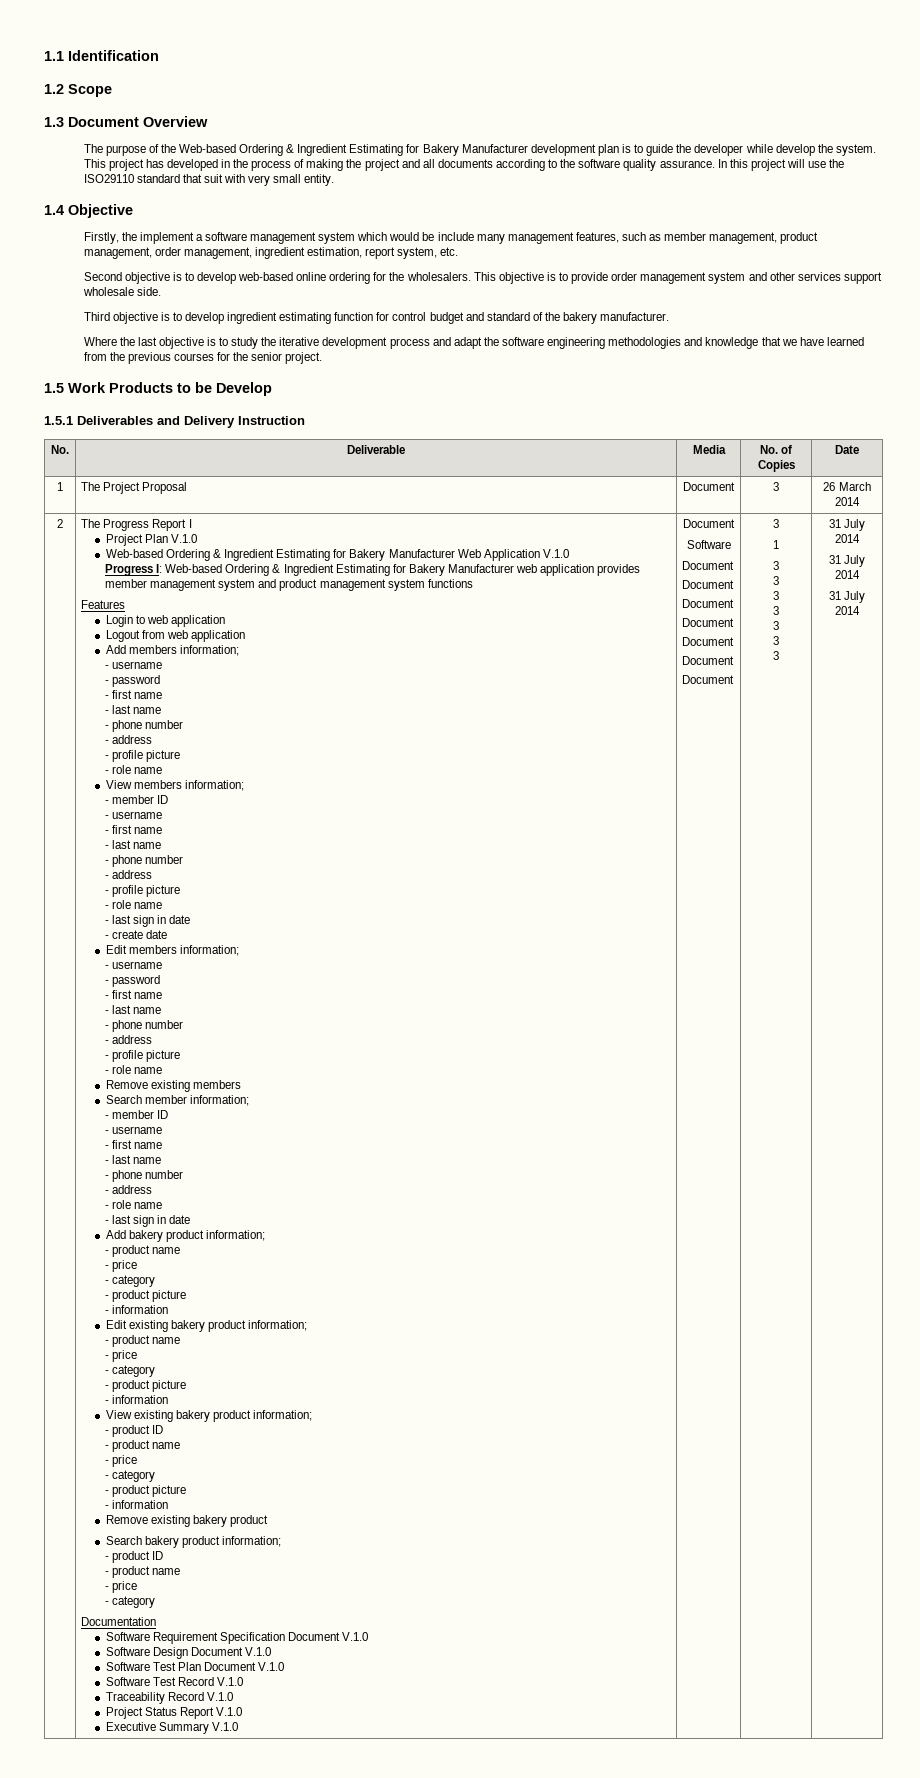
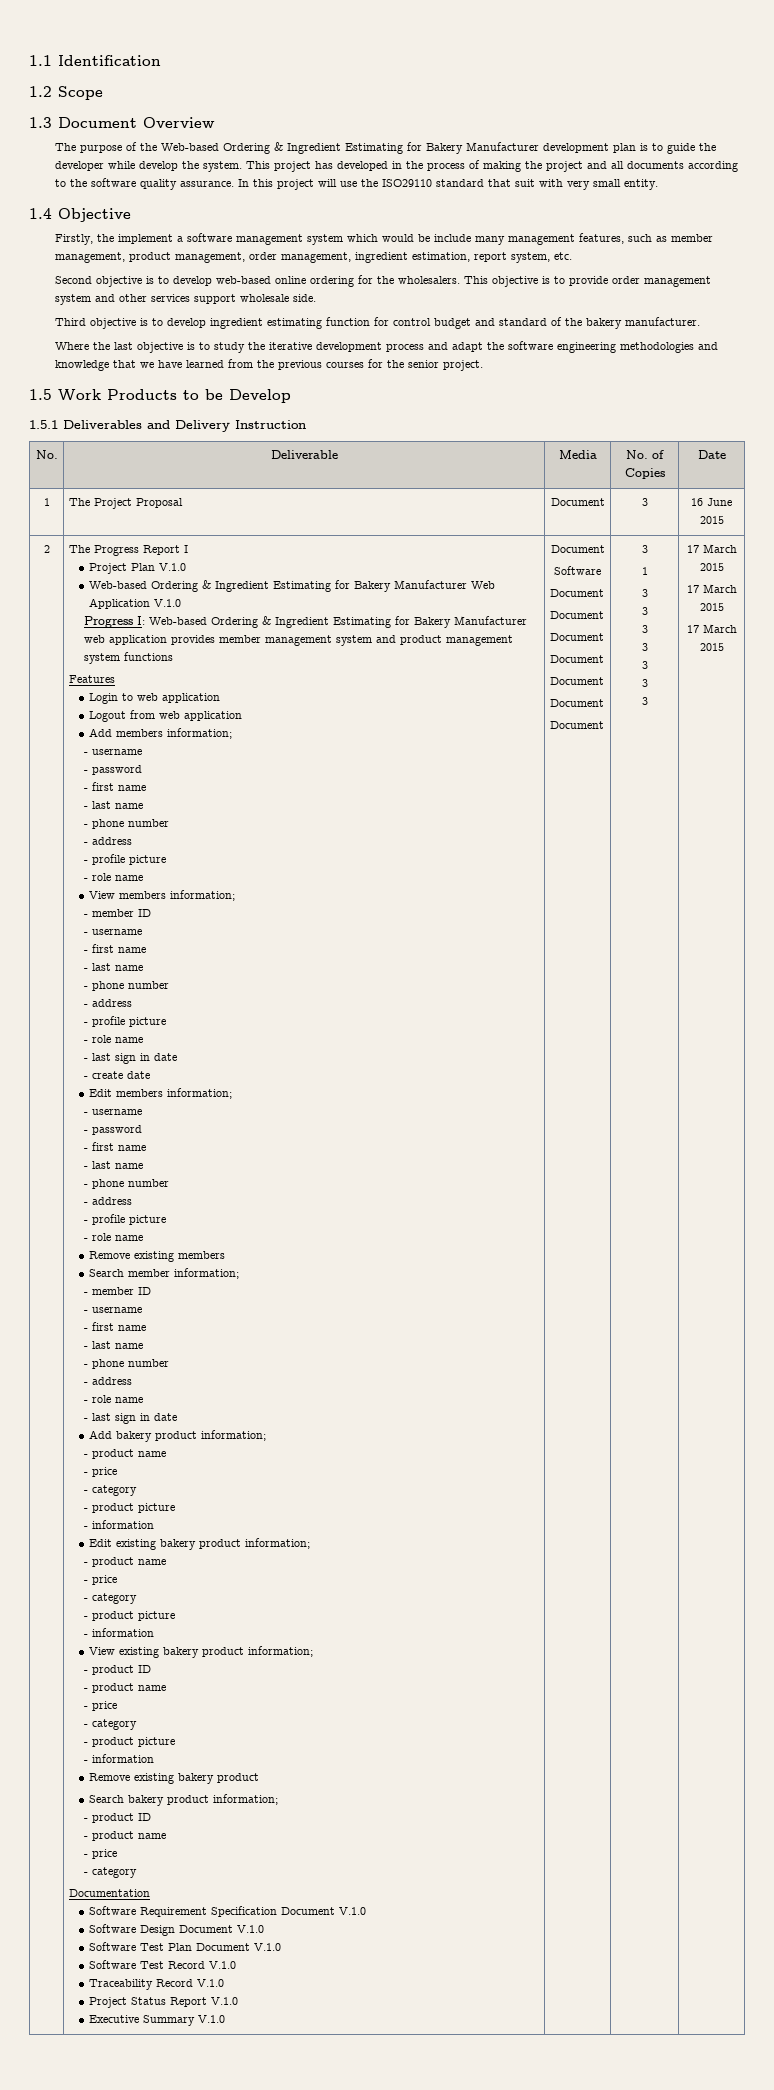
[823,482,871,491] [835,497,860,506] 26 March 2014 -> [691,498,732,506] [699,516,724,524] 16 June 2015
[828,519,866,531] [835,534,860,543] [828,555,866,567] [835,570,860,579] [828,591,866,603] [835,606,860,615] 31 July 2014 // 31 July 2014 // 31 July 2014 -> [686,544,737,553] [699,563,724,571] [686,584,737,593] [699,603,724,611] [686,624,737,633] [699,643,724,651] 17 March 2015 // 17 March 2015 // 17 March 2015

